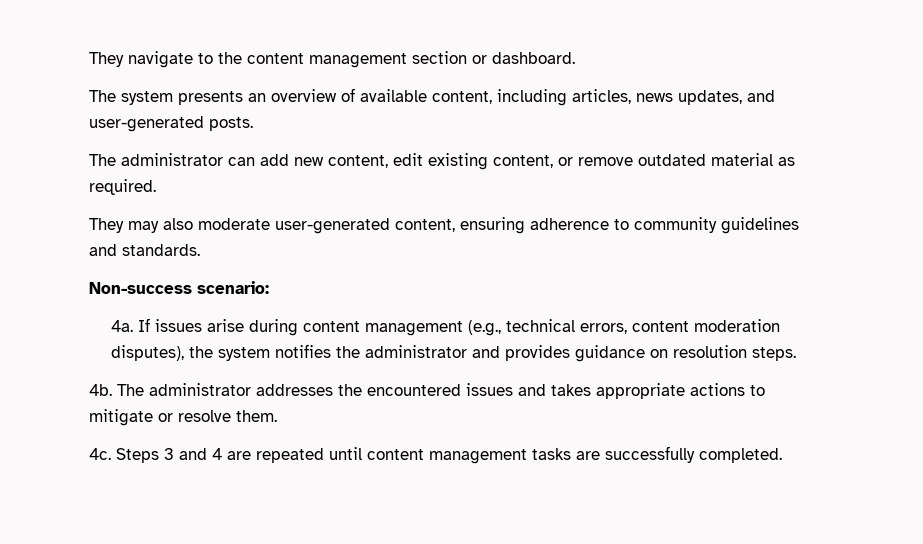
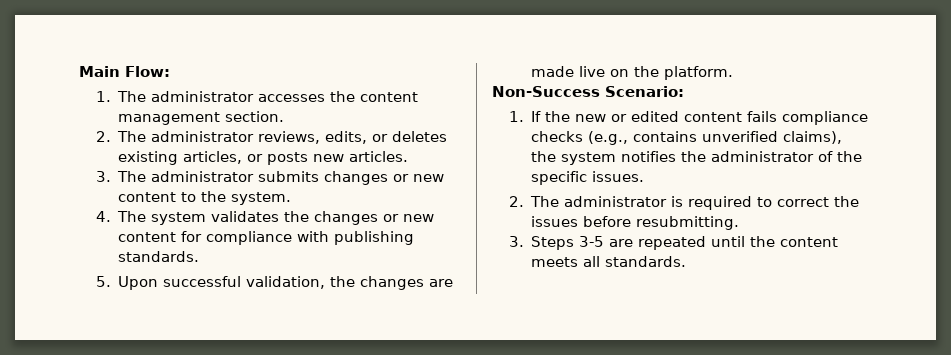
[89,51,575,68] [89,88,775,106] [89,116,253,132] [89,153,795,170] [89,179,156,195] [89,217,799,234] [89,244,200,256] [89,281,269,294] [111,318,781,336] [111,345,185,361] They navigate to the content management section or dashboard. // The system presents an overview of available content, including articles, news updates, and user-generated posts. // The administrator can add new content, edit existing content, or remove outdated material as required. // They may also moderate user-generated content, ensuring adherence to community guidelines and standards. // Non-success scenario: // 4a. If issues arise during content management (e.g., technical errors, content moderation disputes), -> [79,66,170,77] [95,91,419,102] [118,111,285,125] [95,131,448,144] [118,151,409,165] [95,171,445,185] [118,191,292,205] [95,211,435,225] [118,231,415,245] [118,251,200,262] [95,276,454,290] [531,66,734,80] [492,86,684,97] [508,111,869,125] [531,131,843,145] Main Flow: // 1. The administrator accesses the content management section. // 2. The administrator reviews, edits, or deletes existing articles, or posts new articles. // 3. The administrator submits changes or new content to the system. // 4. The system validates the changes or new content for compliance with publishing standards. // 5. Upon successful validation, the changes are made live on the platform. // Non-Success Scenario: // 1. If the new or edited content fails compliance checks (e.g., contains unverified claims),
[472,345,797,362] [89,383,765,399] [89,409,277,426] [89,446,782,464] and provides guidance on resolution steps. // 4b. The administrator addresses the encountered issues and takes appropriate actions to mitigate or resolve them. // 4c. Steps 3 and 4 are repeated until content management tasks are successfully completed. -> [818,151,863,162] [531,171,645,185] [508,196,860,210] [531,216,740,230] [508,236,839,250] [531,256,687,267] of the specific issues. // 2. The administrator is required to correct the issues before resubmitting. // 3. Steps 3-5 are repeated until the content meets all standards.

